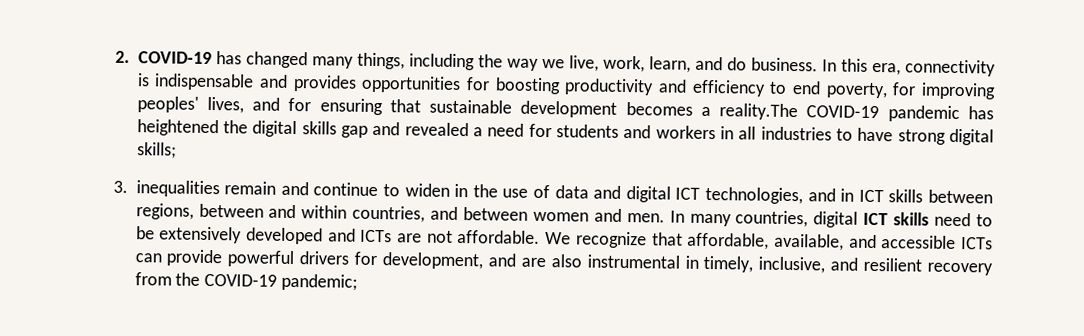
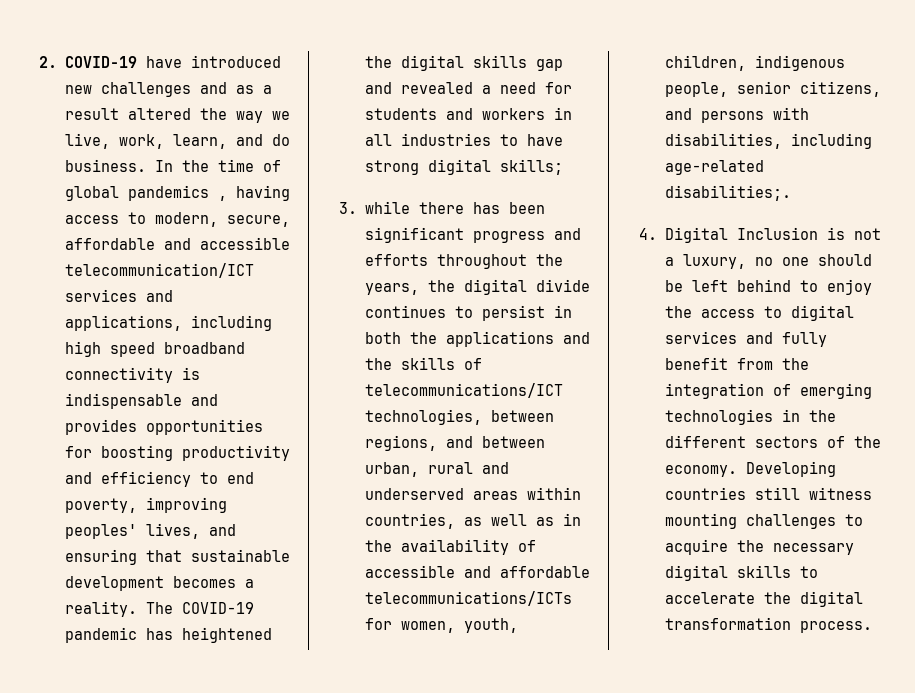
[215,51,475,71] has changed many things, including -> [145,55,281,68] [64,82,272,97] [64,108,191,120] have introduced new challenges and as a result altered
[840,58,901,76] this era, -> [181,159,281,172] [64,185,290,201] [64,212,290,227] [64,237,290,250] [64,263,254,278] [64,289,173,302] [64,315,272,331] [64,341,245,357] the time of global pandemics , having access to modern, secure, affordable and accessible telecommunication/ICT services and applications, including high speed broadband
[892,82,917,96] for -> (137, 505) none
[288,97,312,112] for -> (236, 530) none
[719,103,799,121] reality.The -> [64,601,173,617] reality. The
[135,180,994,205] [135,203,994,228] [135,226,994,251] [134,249,993,276] [134,272,358,291] inequalities remain and continue to widen in the use of data and digital ICT technologies, and in ICT skills between regions, between and within countries, and between women and men. In many countries, digital ICT skills need to be extensively developed and ICTs are not affordable. We recognize that affordable, available, and accessible ICTs can provide powerful drivers for development, and are also instrumental in timely, inclusive, and resilient recovery from the COVID-19 pandemic; -> [364,201,545,214] [364,227,581,243] [364,254,563,269] [364,279,590,295] [364,305,572,321] [364,331,590,347] [364,357,482,370] [364,383,563,398] [364,409,554,425] [364,435,545,451] [364,462,509,477] [364,487,581,500] [364,513,581,529] [364,539,536,555] [364,565,590,578] [364,591,572,606] [364,618,518,633] [664,55,845,71] [664,81,881,97] [664,107,809,123] [664,133,872,149] [664,160,764,175] [664,185,791,201] [639,227,881,243] [664,254,872,269] [664,279,872,295] [664,305,854,321] [664,331,827,347] [664,357,809,370] [664,383,872,399] [664,409,836,425] [664,435,881,448] [664,461,836,477] [664,487,872,500] [664,513,863,529] [664,539,854,555] [664,565,818,581] [664,591,863,607] [664,617,872,633] while there has been significant progress and efforts throughout the years, the digital divide continues to persist in both the applications and the skills of telecommunications/ICT technologies, between regions, and between urban, rural and underserved areas within countries, as well as in the availability of accessible and affordable telecommunications/ICTs for women, youth, children, indigenous people, senior citizens, and persons with disabilities, including age-related disabilities;. // 4. Digital Inclusion is not a luxury, no one should be left behind to enjoy the access to digital services and fully benefit from the integration of emerging technologies in the different sectors of the economy. Developing countries still witness mounting challenges to acquire the necessary digital skills to accelerate the digital transformation process.

